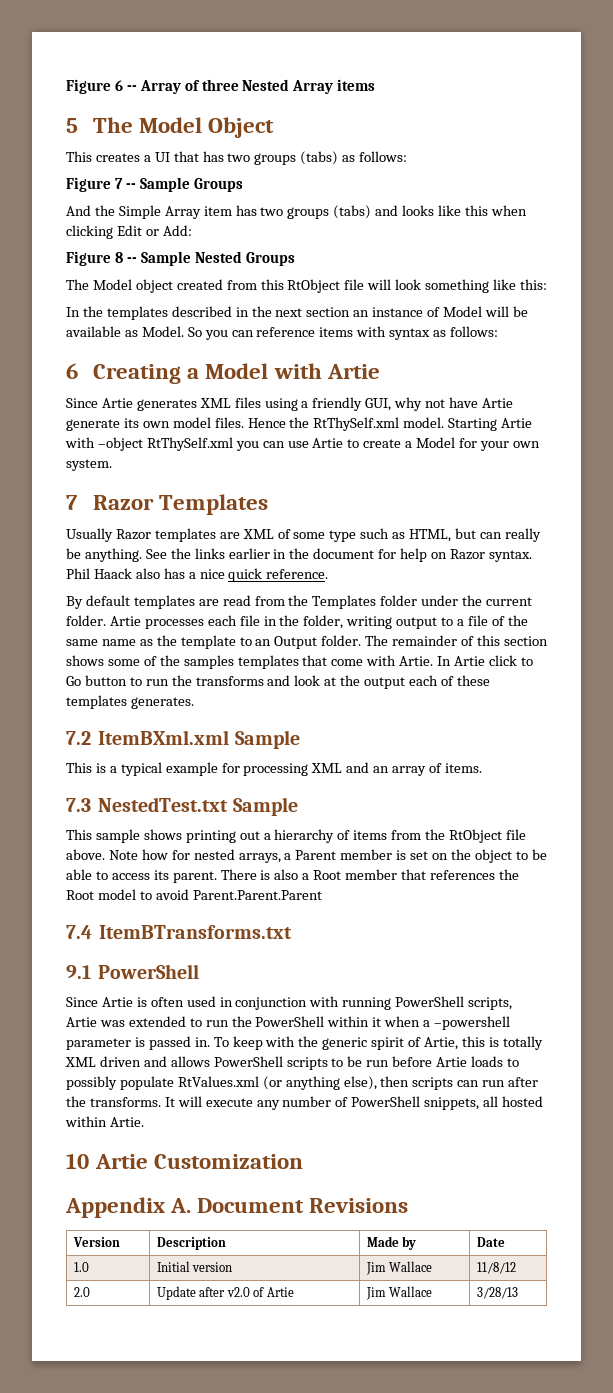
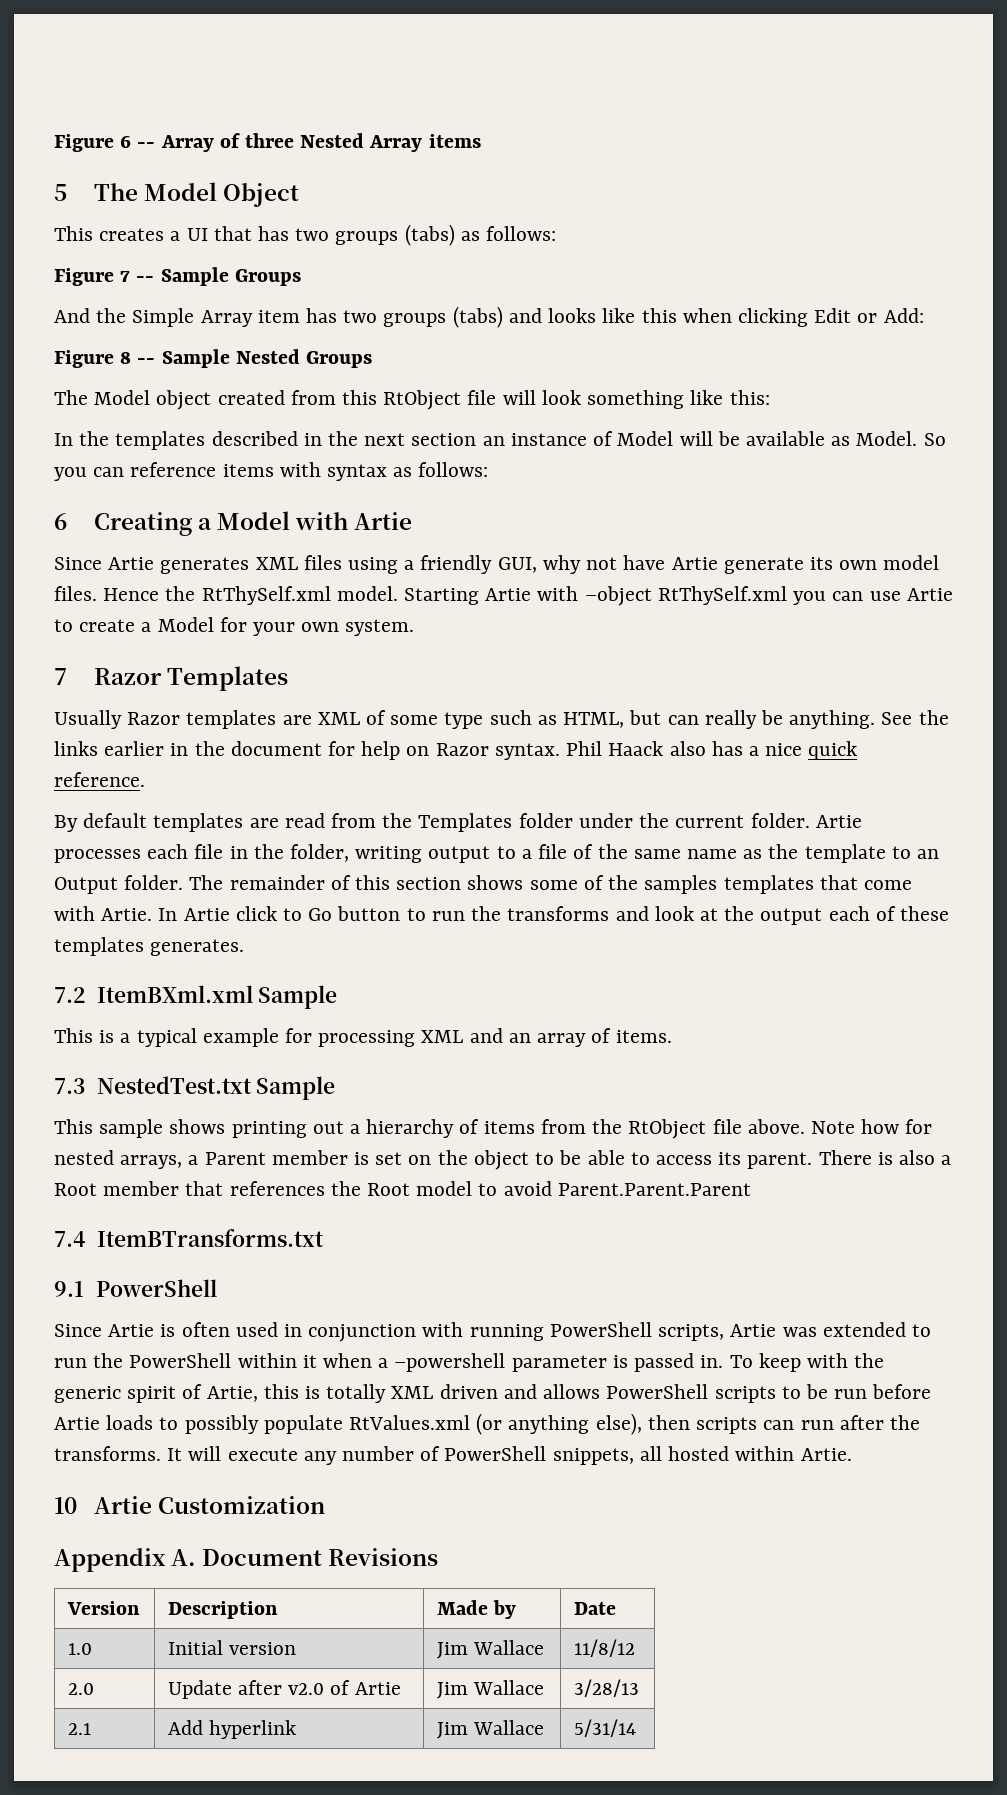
(518, 1293) none -> [67,1723,91,1735] [167,1720,296,1739] [436,1720,544,1739] [573,1719,636,1737] // 2.1 | Add hyperlink | Jim Wallace | 5/31/14

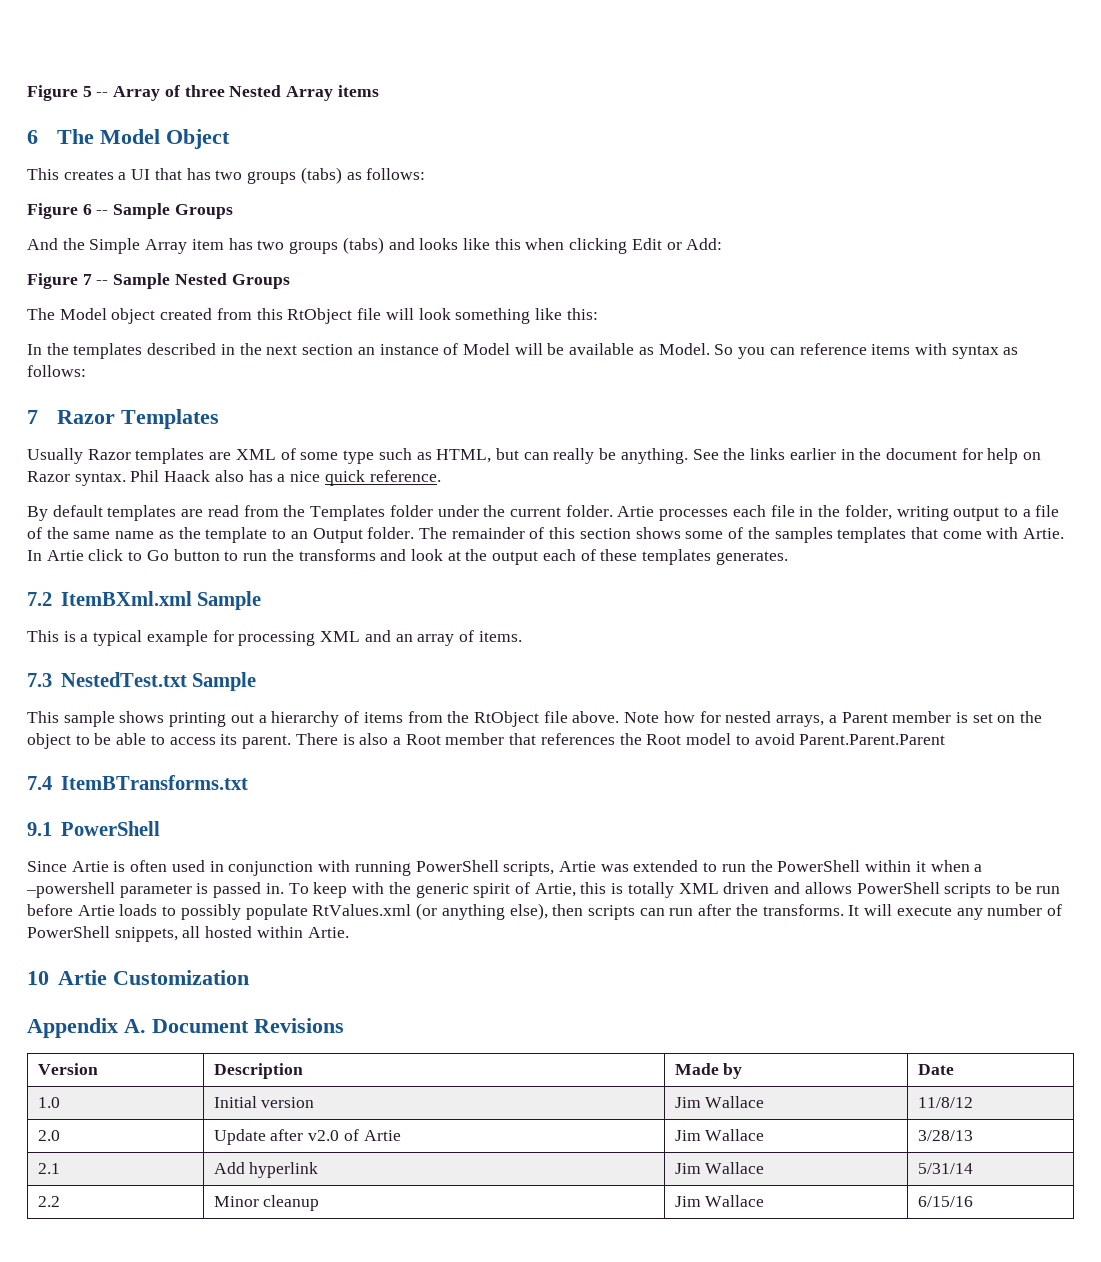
[54,134,132,152] Figure 6 -> [27,85,92,101] Figure 5
[54,184,67,201] 5 -> [27,130,38,144] 6
[120,270,131,282] 7 -> [82,204,92,215] 6
[120,351,132,364] 8 -> [82,274,92,285] 7
[54,511,412,536] [54,555,940,574] [54,586,953,606] [54,617,415,636] // 6 Creating a Model with Artie // Since Artie generates XML files using a friendly GUI, why not have Artie generate its own model files. Hence the RtThySelf.xml model. Starting Artie with –object RtThySelf.xml you can use Artie to create a Model for your own system. -> (86, 371) none
(636, 1728) none -> [37,1196,60,1207] [213,1195,320,1211] [674,1195,765,1207] [917,1196,973,1207] // 2.2 | Minor cleanup | Jim Wallace | 6/15/16

